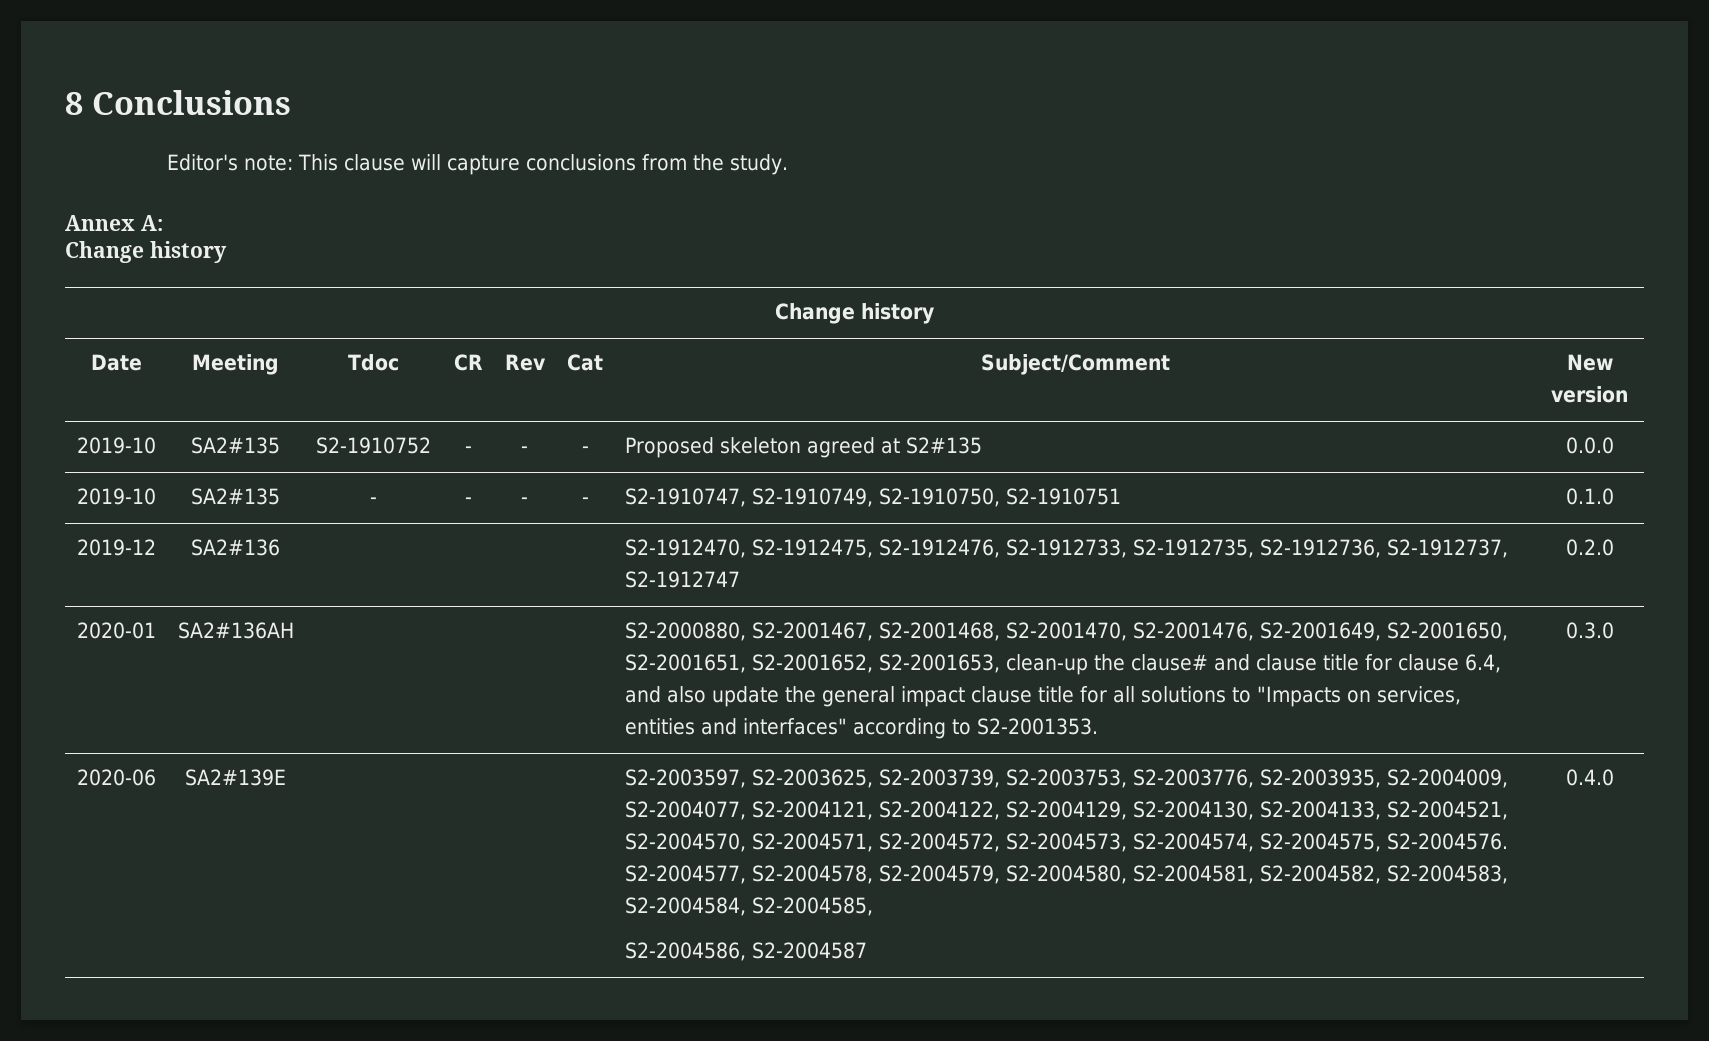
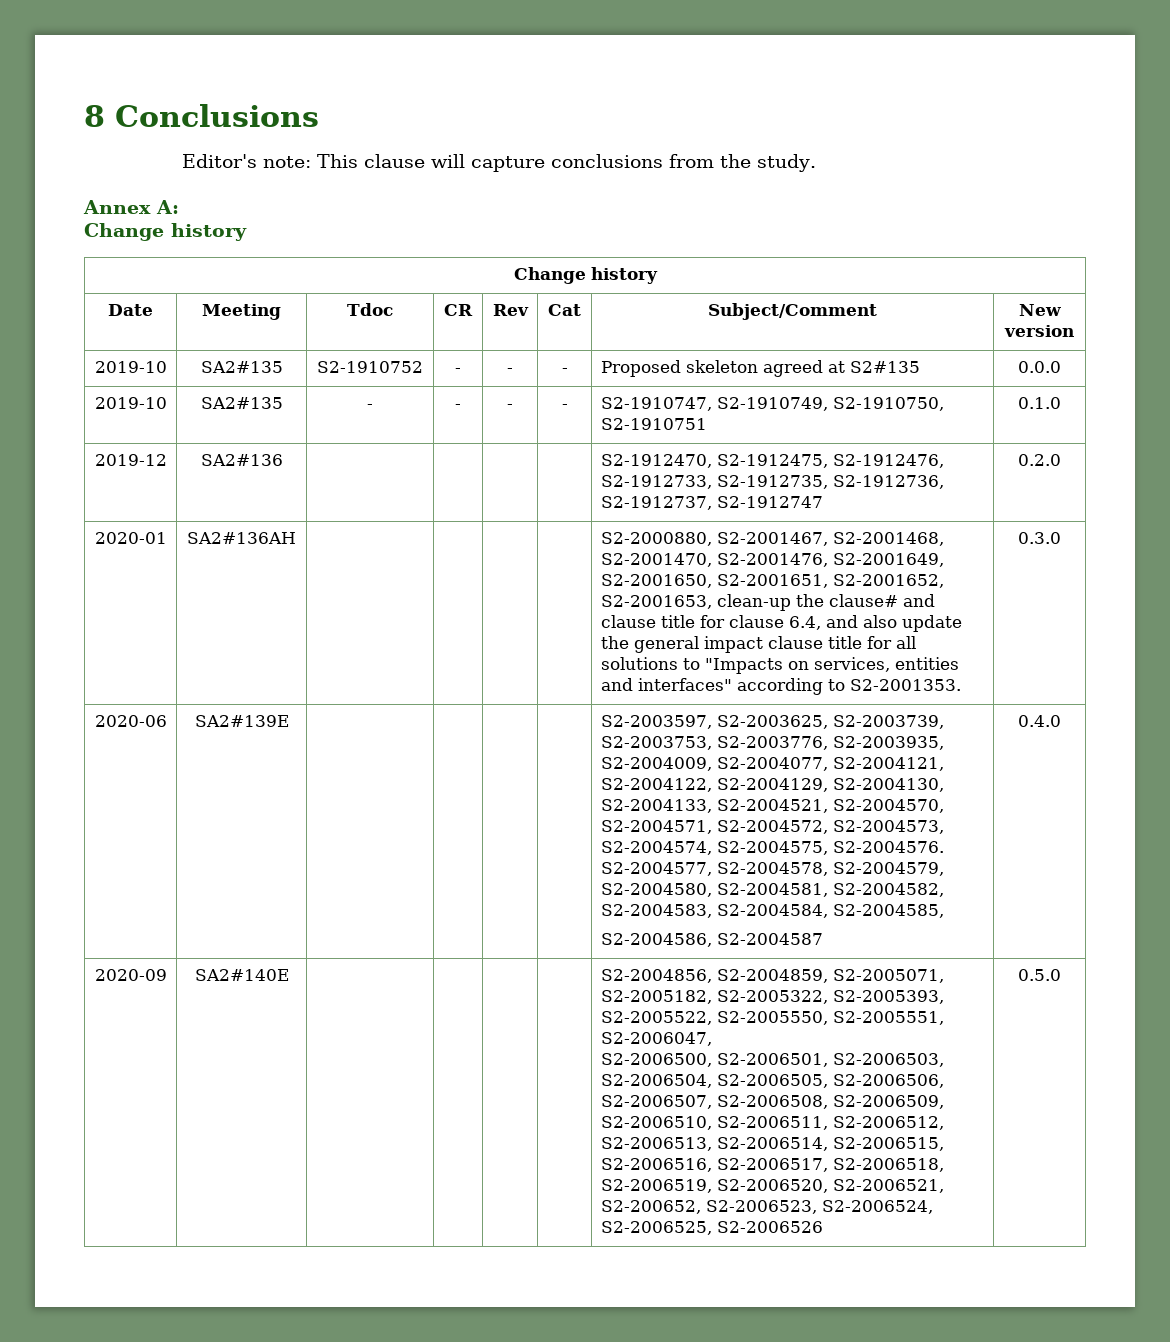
(1614, 777) none -> [94,969,167,981] [194,969,289,981] [600,969,944,983] [600,990,944,1004] [600,1011,944,1025] [600,1032,712,1046] [600,1053,944,1067] [600,1074,944,1088] [600,1095,944,1109] [600,1116,944,1130] [600,1137,944,1151] [600,1158,944,1172] [600,1179,944,1193] [600,1200,933,1214] [600,1221,823,1235] [1018,969,1061,981] // 2020-09 | SA2#140E | | | | | S2-2004856, S2-2004859, S2-2005071, S2-2005182, S2-2005322, S2-2005393, S2-2005522, S2-2005550, S2-2005551, S2-2006047, // S2-2006500, S2-2006501, S2-2006503, S2-2006504, S2-2006505, S2-2006506, S2-2006507, S2-2006508, S2-2006509, S2-2006510, S2-2006511, S2-2006512, S2-2006513, S2-2006514, S2-2006515, S2-2006516, S2-2006517, S2-2006518, S2-2006519, S2-2006520, S2-2006521, S2-200652, S2-2006523, S2-2006524, S2-2006525, S2-2006526 | 0.5.0

